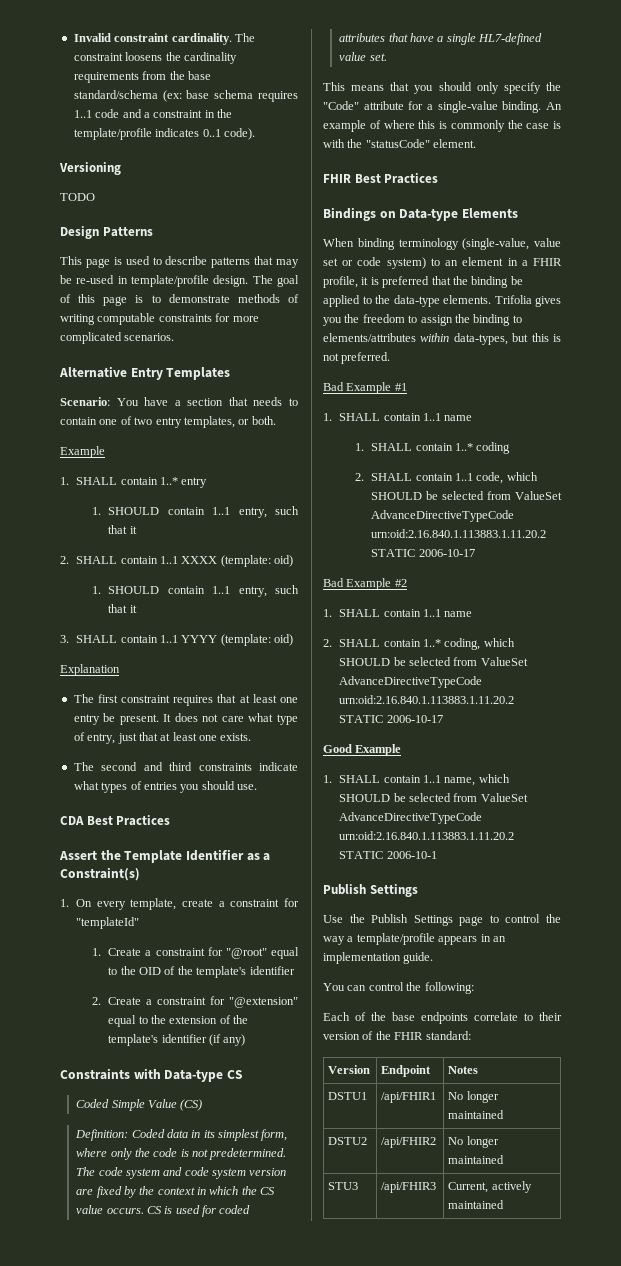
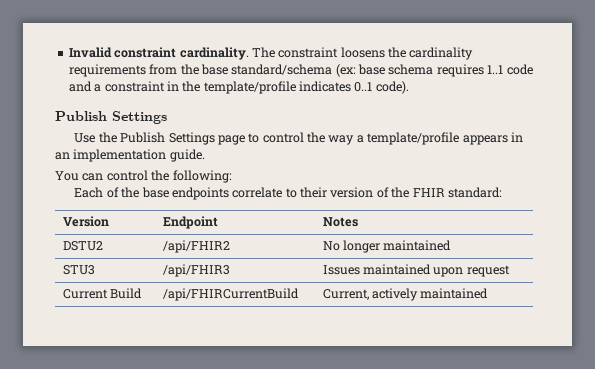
[59,162,121,175] [60,193,95,201] [60,226,153,239] [60,256,299,268] [60,275,299,287] [60,294,299,306] [60,313,259,325] [60,332,175,344] [59,366,231,380] [60,397,298,406] [60,416,276,428] [60,446,105,458] [60,477,208,488] [92,506,299,518] [108,525,137,534] [60,555,293,567] [92,585,299,597] [108,604,137,613] [60,634,293,646] [60,664,120,676] [73,694,298,706] [73,713,298,725] [73,732,252,744] [73,762,298,771] [73,781,257,793] [60,815,171,826] [59,849,271,863] [60,867,140,881] [60,898,299,910] [76,917,140,929] [92,947,299,959] [108,966,295,978] [92,996,298,1008] [108,1015,249,1027] [108,1034,246,1046] [60,1068,243,1082] [76,1099,203,1111] [75,1129,288,1141] [76,1148,287,1160] [76,1167,287,1179] [76,1186,276,1198] [76,1205,251,1217] [339,33,542,45] [339,52,387,61] [323,82,561,94] [323,101,562,113] [323,120,561,132] [323,139,477,148] [323,173,439,184] [323,207,518,221] [323,238,561,250] [323,257,562,269] [323,276,523,288] [323,295,561,307] [323,314,522,326] [323,333,561,345] [323,352,391,364] [323,382,407,394] [323,413,473,421] [355,442,511,454] [355,472,538,484] [371,491,562,500] [371,510,515,522] [371,529,547,538] [371,549,475,557] [323,578,407,590] [323,609,473,617] [323,638,515,650] [339,657,528,666] [339,676,483,688] [339,695,515,704] [339,715,443,723] [323,744,402,756] [323,774,510,786] [339,793,528,802] [339,812,483,824] [339,831,515,840] [339,851,437,859] // Versioning // TODO // Design Patterns // This page is used to describe patterns that may be re-used in template/profile design. The goal of this page is to demonstrate methods of writing computable constraints for more complicated scenarios. // Alternative Entry Templates // Scenario: You have a section that needs to contain one of two entry templates, or both. // Example // 1. SHALL contain 1..* entry // 1. SHOULD contain 1..1 entry, such that it // 2. SHALL contain 1..1 XXXX (template: oid) // 1. SHOULD contain 1..1 entry, such that it // 3. SHALL contain 1..1 YYYY (template: oid) // Explanation // The first constraint requires that at least one entry be present. It does not care what type of entry, just that at least one exists. // The second and third constraints indicate what types of entries you should use. // CDA Best Practices // Assert the Template Identifier as a Constraint(s) // 1. On every template, create a constraint for "templateId" // 1. Create a constraint for "@root" equal to the OID of the template's identifier // 2. Create a constraint for "@extension" equal to the extension of the template's identifier (if any) // Constraints with Data-type CS // Coded Simple Value (CS) // Definition: Coded data in its simplest form, where only the code is not predetermined. The code system and code system version are fixed by the context in which the CS value occurs. CS is used for coded attributes that have a single HL7-defined value set. // This means that you should only specify the "Code" attribute for a single-value binding. An example of where this is commonly the case is with the "statusCode" element. // FHIR Best Practices // Bindings on Data-type Elements // When binding terminology (single-value, value set or code system) to an element in a FHIR profile, it is preferred that the binding be applied to the data-type elements. Trifolia gives you the freedom to assign the binding to elements/attributes within data-types, but this is not preferred. // Bad Example #1 // 1. SHALL contain 1..1 name // 1. SHALL contain 1..* coding // 2. SHALL contain 1..1 code, which SHOULD be selected from ValueSet AdvanceDirectiveTypeCode urn:oid:2.16.840.1.113883.1.11.20.2 STATIC 2006-10-17 // Bad Example #2 // 1. SHALL contain 1..1 name // 2. SHALL contain 1..* coding, which SHOULD be selected from ValueSet AdvanceDirectiveTypeCode urn:oid:2.16.840.1.113883.1.11.20.2 STATIC 2006-10-17 // Good Example // 1. SHALL contain 1..1 name, which SHOULD be selected from ValueSet AdvanceDirectiveTypeCode urn:oid:2.16.840.1.113883.1.11.20.2 STATIC 2006-10-1 -> (409, 87) none
[328,1092,368,1100] [381,1092,437,1103] [448,1091,499,1103] [448,1110,505,1119] // DSTU1 | /api/FHIR1 | No longer maintained -> (358, 222) none
(437, 1187) none -> [322,264,510,277] [62,288,143,299] [162,288,299,301] | Issues maintained upon request // Current Build | /api/FHIRCurrentBuild

